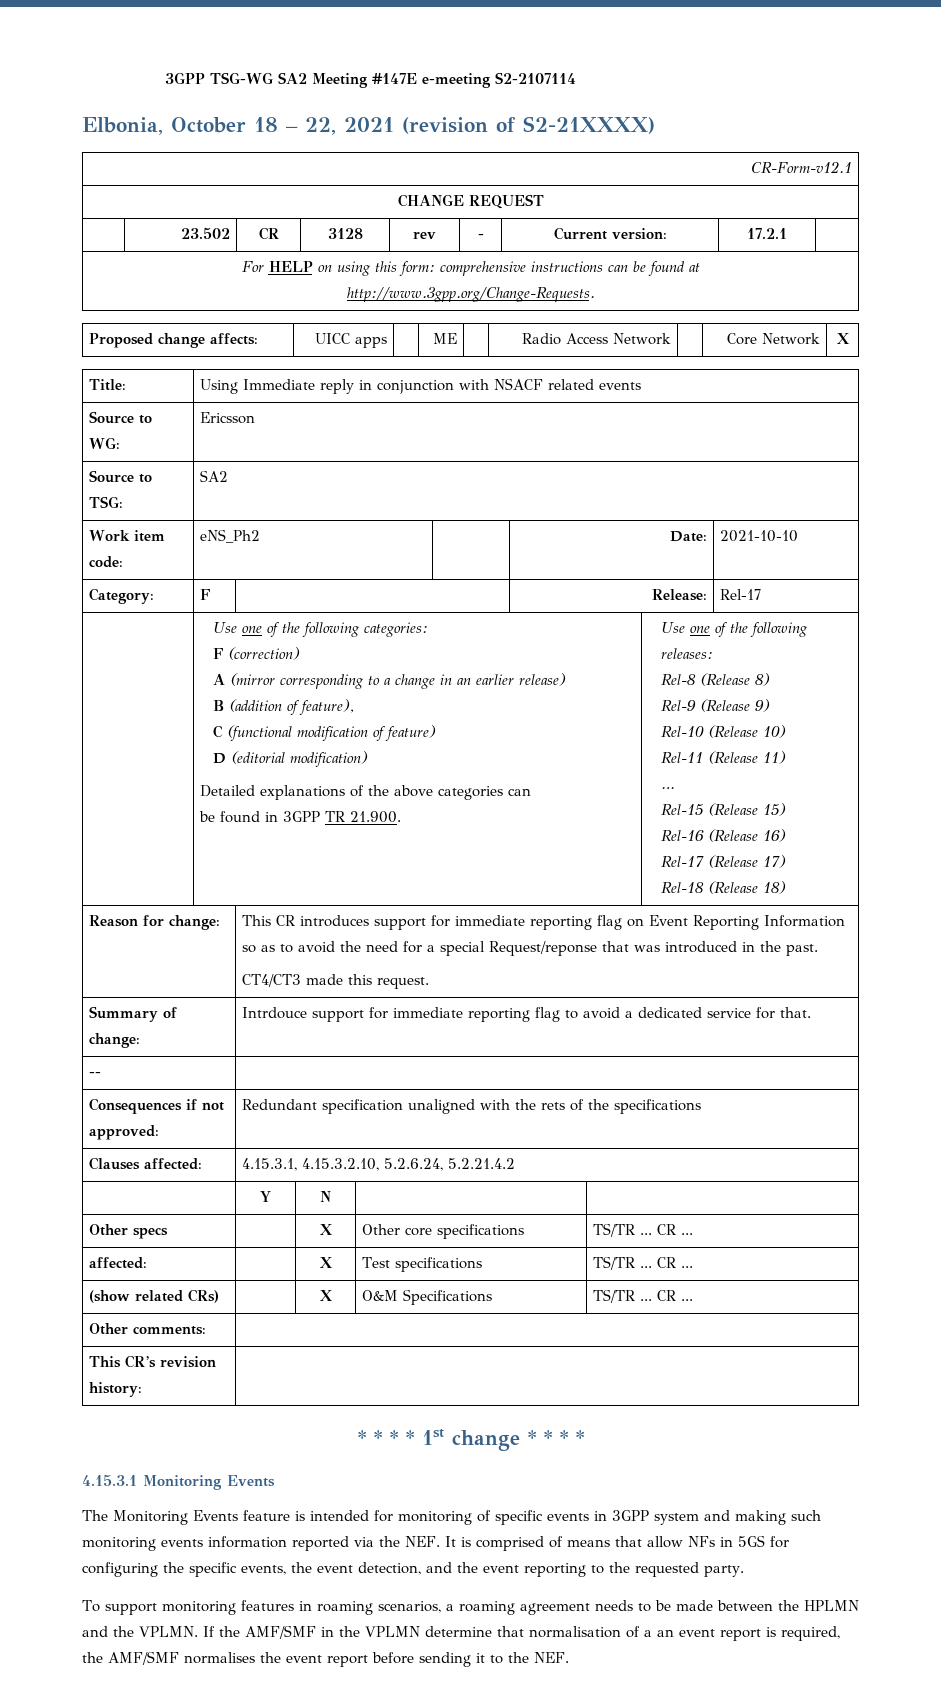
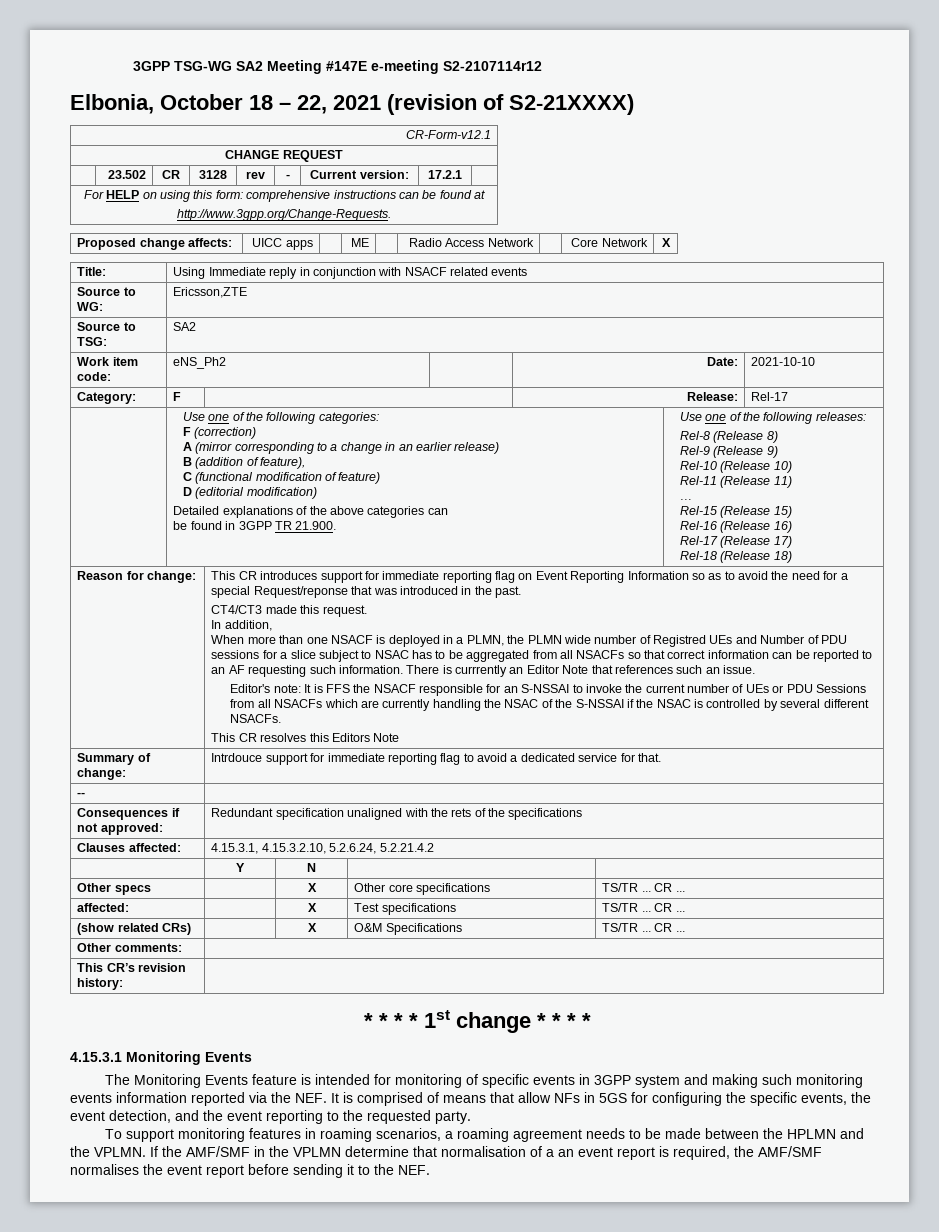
[495,72,577,84] S2-2107114 -> [443,61,543,71] S2-2107114r12
[200,412,256,424] Ericsson -> [173,287,248,298] Ericsson,ZTE
(430, 983) none -> [211,620,272,631] [211,635,847,647] [211,650,873,662] [211,665,756,677] [230,684,866,696] [230,699,869,711] [230,714,282,723] [211,733,400,742] // In addition, // When more than one NSACF is deployed in a PLMN, the PLMN wide number of Registred UEs and Number of PDU sessions for a slice subject to NSAC has to be aggregated from all NSACFs so that correct information can be reported to an AF requesting such information. There is currrently an Editor Note that references such an issue. // Editor's note: It is FFS the NSACF responsible for an S-NSSAI to invoke the current number of UEs or PDU Sessions from all NSACFs which are currently handling the NSAC of the S-NSSAI if the NSAC is controlled by several different NSACFs. // This CR resolves this Editors Note

